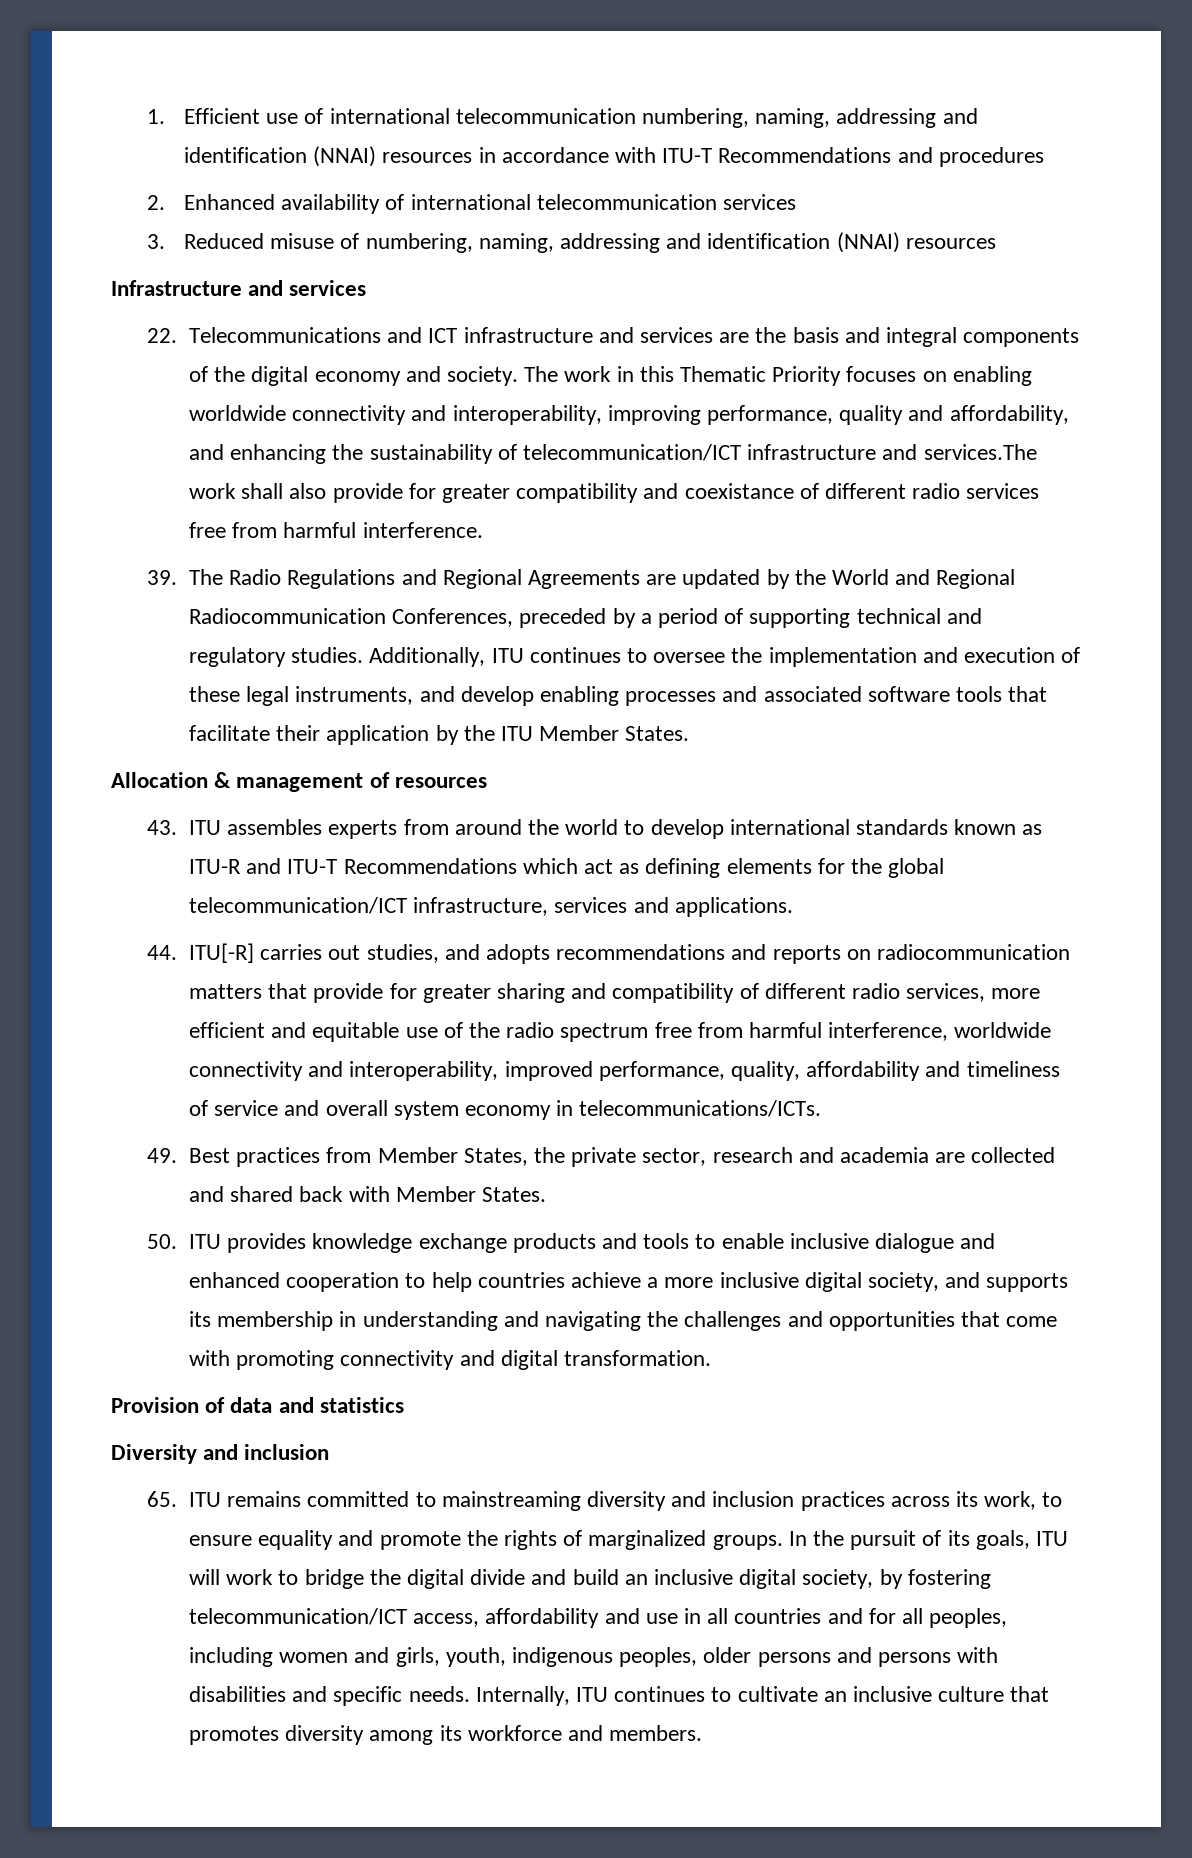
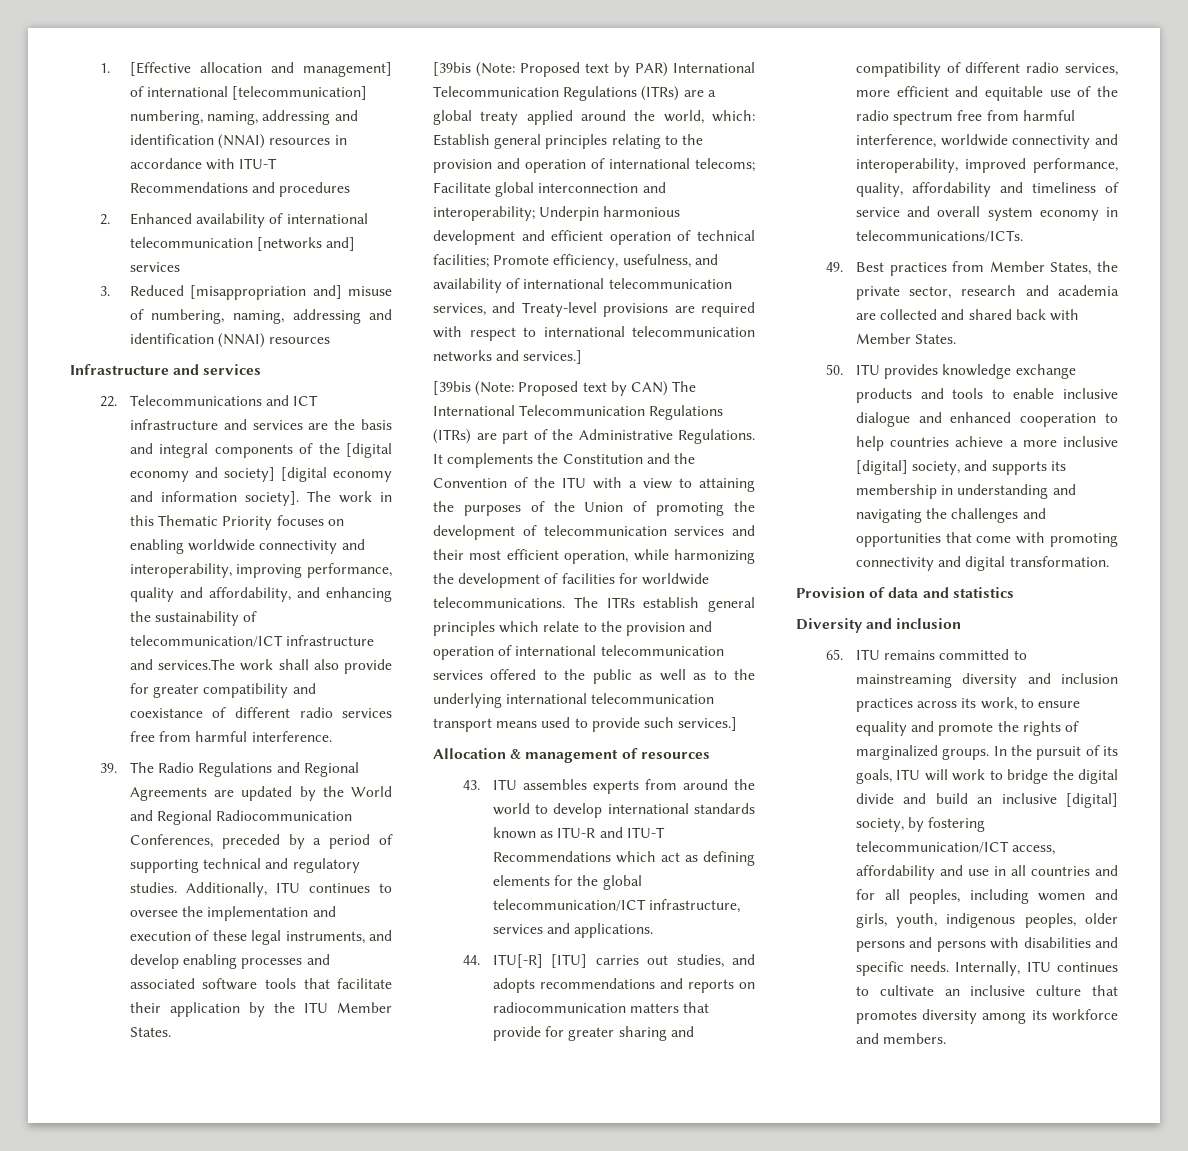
[183,108,636,124] Efficient use of international telecommunication -> [129,62,392,77] [129,86,368,100] [Effective allocation and management] of international [telecommunication]
(717, 202) none -> [257,237,356,251] [networks and]
(264, 241) none -> [190,285,342,300] [misappropriation and]
[251,366,518,386] digital economy and society. -> [346,443,393,458] [129,467,392,482] [129,491,299,506] [digital economy and society] [digital economy and information society].
(690, 733) none -> [433,62,755,77] [433,86,716,101] [433,110,755,125] [433,134,703,149] [433,158,755,173] [433,182,666,197] [433,206,681,221] [433,230,755,245] [433,254,718,269] [433,278,732,293] [433,302,755,317] [433,326,755,341] [433,350,583,364] [433,381,697,396] [433,405,724,420] [433,429,755,444] [433,453,695,468] [433,477,755,492] [433,501,755,516] [433,525,755,540] [433,549,755,564] [433,573,709,588] [433,597,755,612] [433,621,713,636] [433,645,724,660] [433,669,755,684] [433,693,715,708] [433,717,738,732] // [39bis (Note: Proposed text by PAR) International Telecommunication Regulations (ITRs) are a global treaty applied around the world, which: Establish general principles relating to the provision and operation of international telecoms; Facilitate global interconnection and interoperability; Underpin harmonious development and efficient operation of technical facilities; Promote efficiency, usefulness, and availability of international telecommunication services, and Treaty-level provisions are required with respect to international telecommunication networks and services.] // [39bis (Note: Proposed text by CAN) The International Telecommunication Regulations (ITRs) are part of the Administrative Regulations. It complements the Constitution and the Convention of the ITU with a view to attaining the purposes of the Union of promoting the development of telecommunication services and their most efficient operation, while harmonizing the development of facilities for worldwide telecommunications. The ITRs establish general principles which relate to the provision and operation of international telecommunication services offered to the public as well as to the underlying international telecommunication transport means used to provide such services.]
(254, 953) none -> [551,954,588,968] [ITU]
[804,1272,862,1292] digital -> [855,460,908,475] [digital]
[739,1569,797,1589] digital -> [1066,793,1118,808] [digital]

